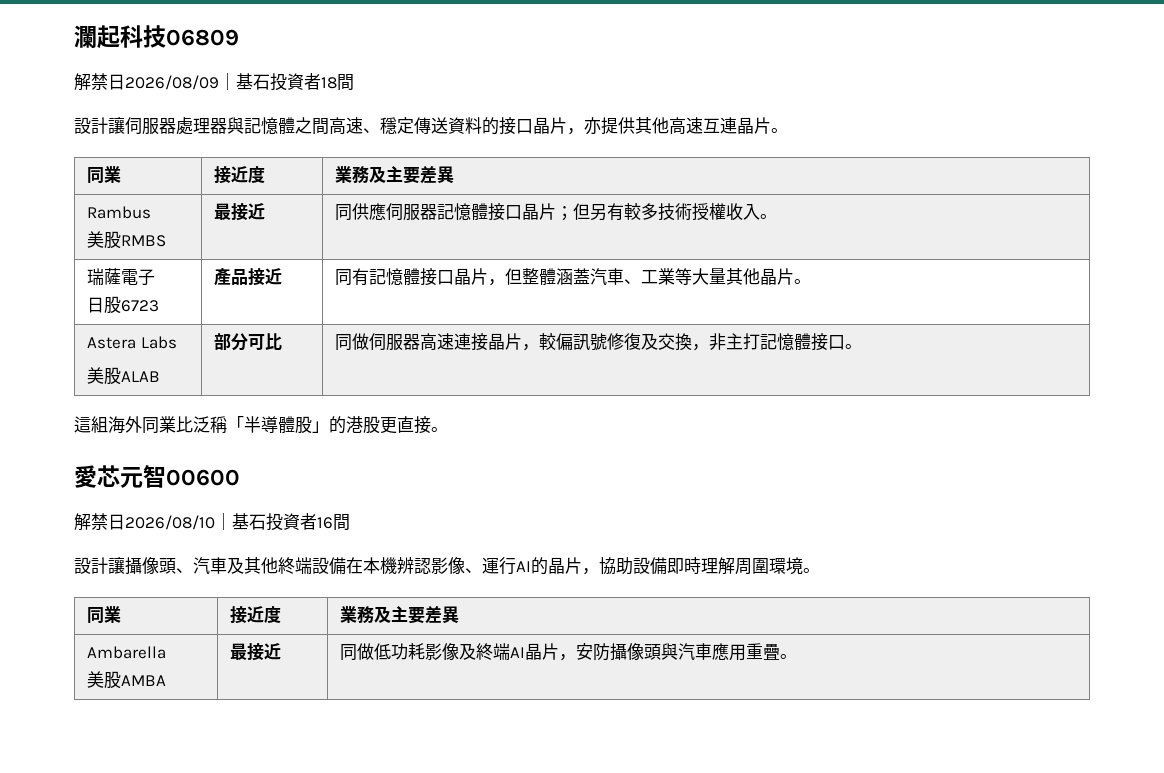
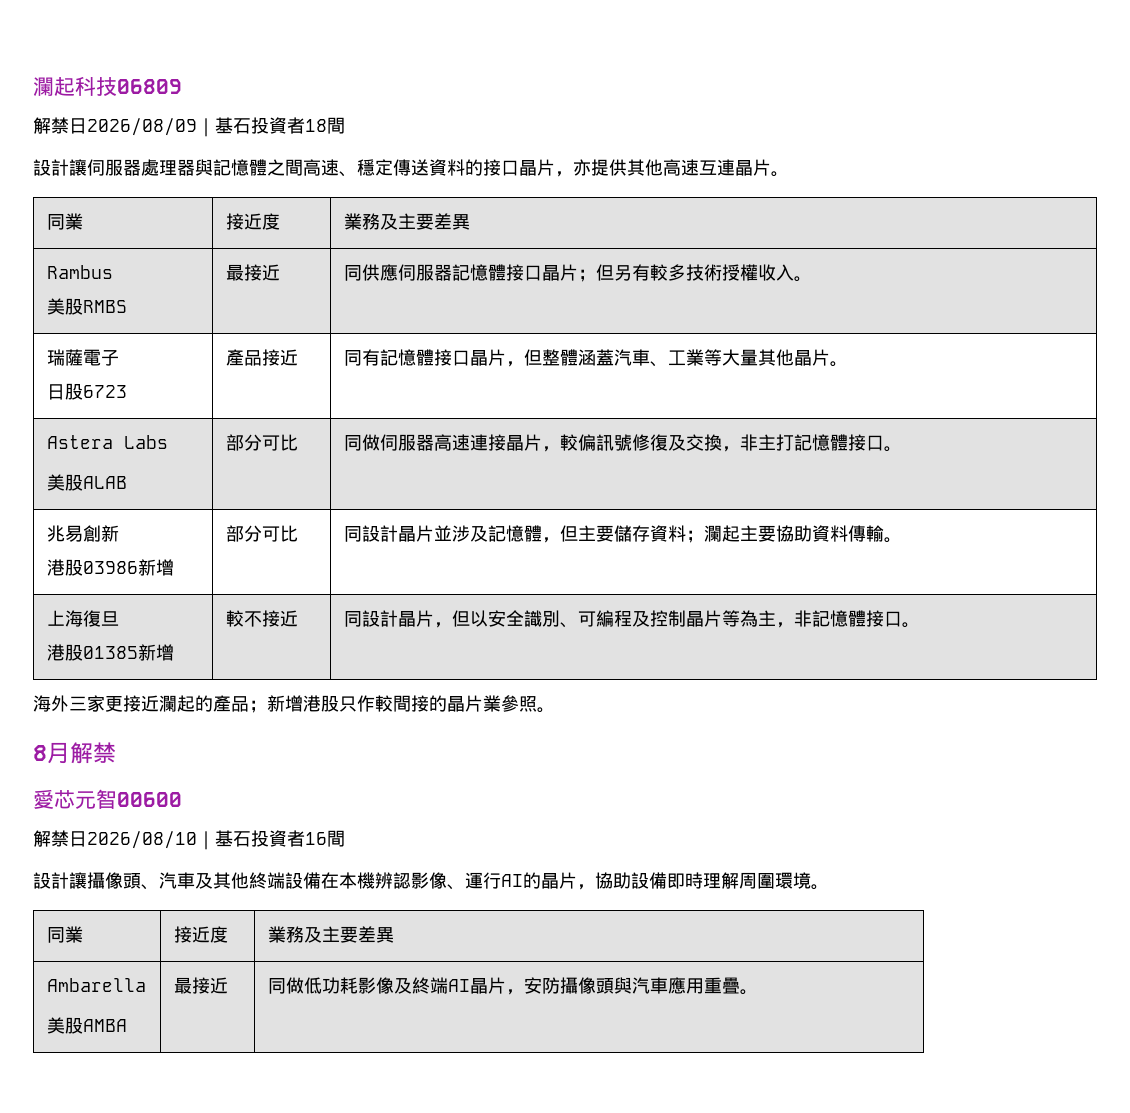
[74,416,448,434] // 這組海外同業比泛稱「半導體股」的港股更直接。 -> [46,525,119,542] [46,559,174,576] [225,525,298,542] [343,525,902,543] [46,610,119,627] [46,644,174,661] [225,610,298,627] [343,610,920,628] [33,695,555,713] [33,742,116,764] // 兆易創新 // 港股03986新增 | 部分可比 | 同設計晶片並涉及記憶體，但主要儲存資料；瀾起主要協助資料傳輸。 // 上海復旦 // 港股01385新增 | 較不接近 | 同設計晶片，但以安全識別、可編程及控制晶片等為主，非記憶體接口。 // 海外三家更接近瀾起的產品；新增港股只作較間接的晶片業參照。 // 8月解禁

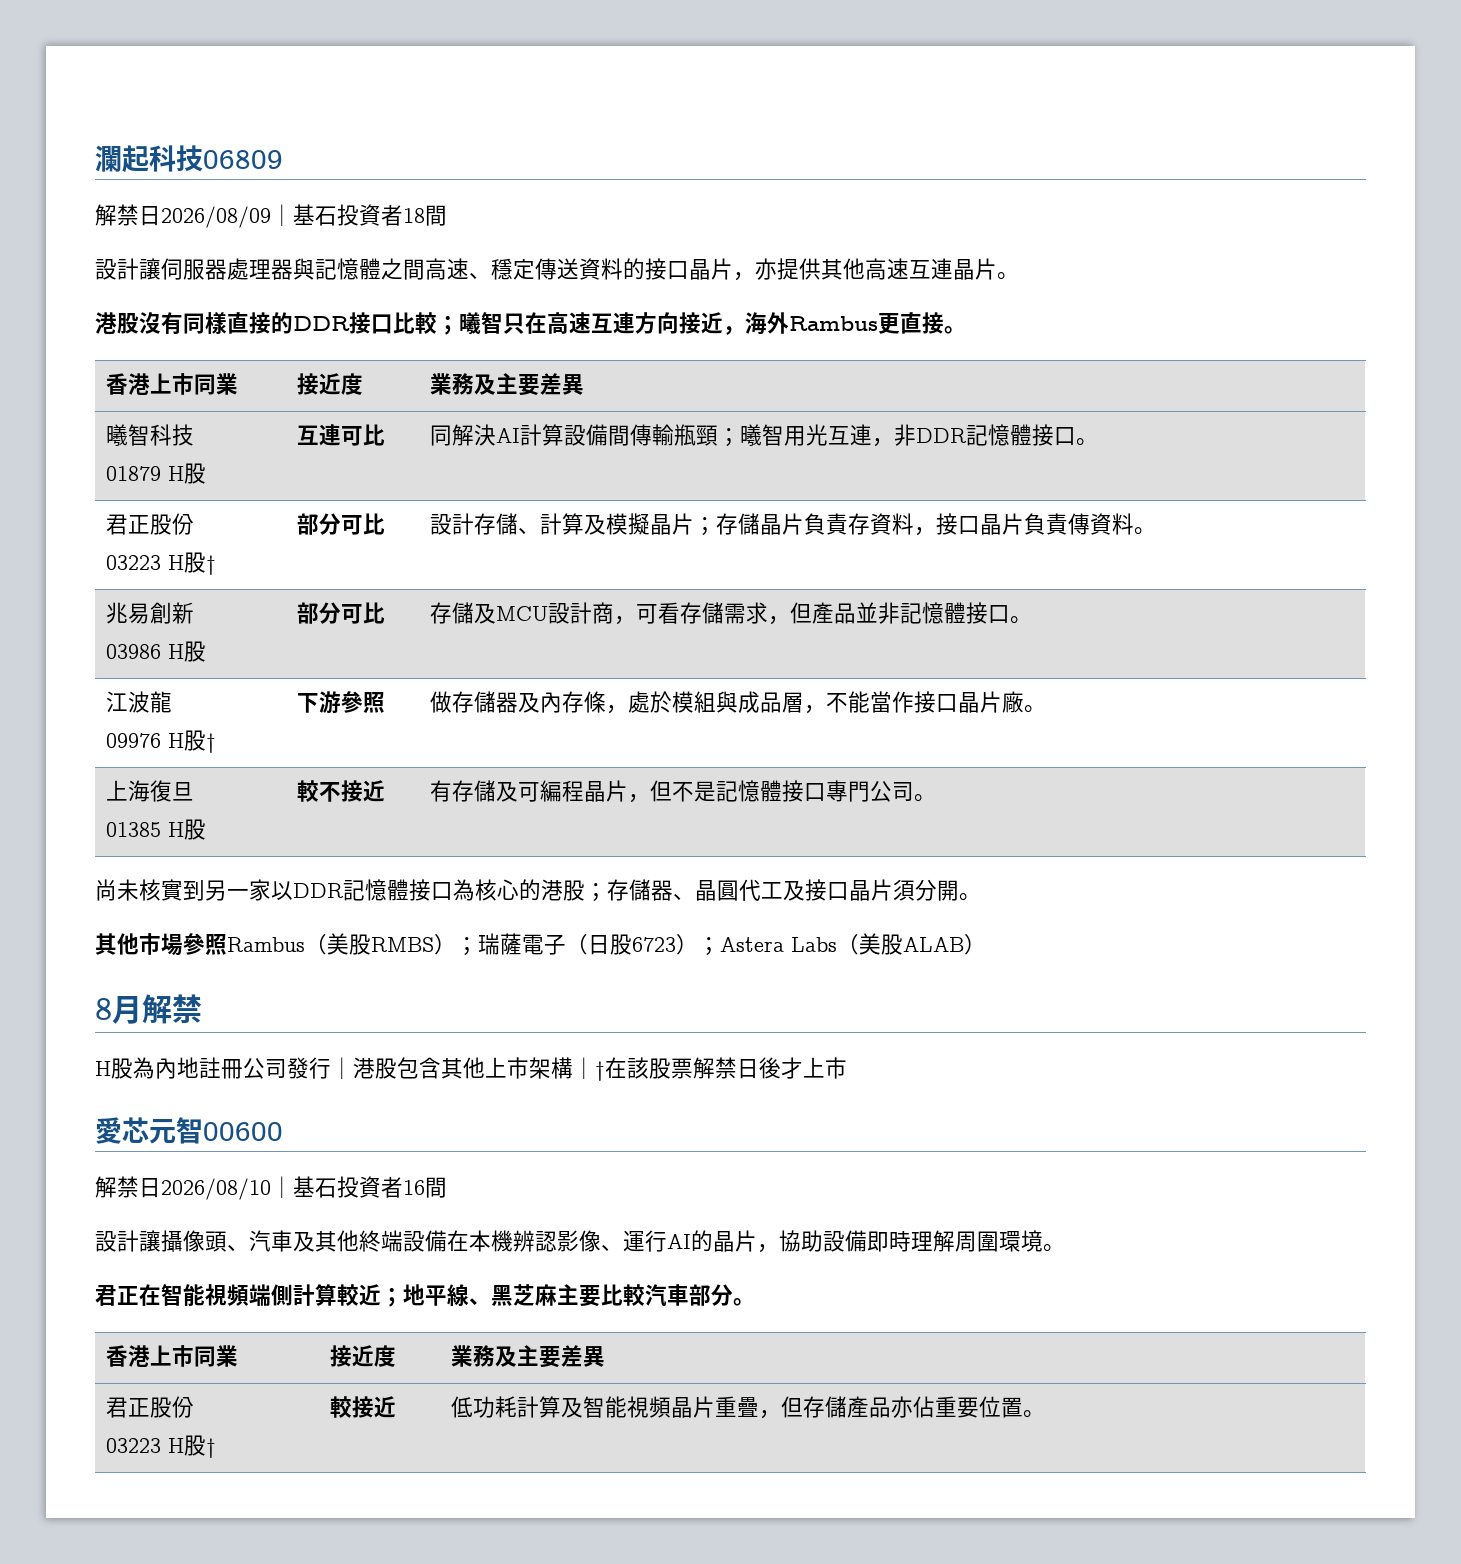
[46,213,83,230] [225,213,280,230] [343,213,470,230] [46,265,113,279] [46,298,127,315] [225,264,280,281] [343,264,812,282] [46,349,119,366] [46,383,127,400] [225,349,298,366] [343,349,848,367] [46,435,168,449] [46,474,127,491] [225,434,298,451] [343,434,902,452] [46,525,119,542] [46,559,174,576] [225,525,298,542] [343,525,884,543] // 同業 | 接近度 | 業務及主要差異 // Rambus // 美股RMBS | 最接近 | 同供應伺服器記憶體接口晶片；但另有較多技術授權收入。 // 瑞薩電子 // 日股6723 | 產品接近 | 同有記憶體接口晶片，但整體涵蓋汽車、工業等大量其他晶片。 // Astera Labs // 美股ALAB | 部分可比 | 同做伺服器高速連接晶片，較偏訊號修復及交換，非主打記憶體接口。 // 兆易創新 // 港股03986新增 | 部分可比 | 同設計晶片並涉及記憶體，但主要儲存資料；瀾起主要協助資料傳輸 -> [95,312,966,335] [106,373,239,395] [297,373,364,395] [430,373,585,396] [106,424,195,446] [106,463,207,484] [297,424,386,446] [430,424,1099,447] [106,513,195,535] [106,552,217,575] [297,513,386,535] [430,513,1157,536] [106,602,195,624] [106,641,207,662] [297,602,386,624] [430,602,1033,625] [106,691,173,713] [106,730,217,753] [297,691,386,714] [430,691,1025,714] // 港股沒有同樣直接的DDR接口比較；曦智只在高速互連方向接近，海外Rambus更直接。 // 香港上市同業 | 接近度 | 業務及主要差異 // 曦智科技 // 01879 H股 | 互連可比 | 同解決AI計算設備間傳輸瓶頸；曦智用光互連，非DDR記憶體接口。 // 君正股份 // 03223 H股† | 部分可比 | 設計存儲、計算及模擬晶片；存儲晶片負責存資料，接口晶片負責傳資料。 // 兆易創新 // 03986 H股 | 部分可比 | 存儲及MCU設計商，可看存儲需求，但產品並非記憶體接口。 // 江波龍 // 09976 H股† | 下游參照 | 做存儲器及內存條，處於模組與成品層，不能當作接口晶片廠
[46,644,174,661] 港股01385新增 -> [106,819,207,840] 01385 H股
[343,610,920,628] [33,695,555,713] [33,742,116,764] 同設計晶片，但以安全識別、可編程及控制晶片等為主，非記憶體接口。 // 海外三家更接近瀾起的產品；新增港股只作較間接的晶片業參照。 // 8月解禁 -> [430,780,937,803] [95,879,981,902] [95,933,986,956] [95,994,202,1024] [95,1057,847,1081] 有存儲及可編程晶片，但不是記憶體接口專門公司。 // 尚未核實到另一家以DDR記憶體接口為核心的港股；存儲器、晶圓代工及接口晶片須分開。 // 其他市場參照Rambus（美股RMBS）；瑞薩電子（日股6723）；Astera Labs（美股ALAB） // 8月解禁 // H股為內地註冊公司發行｜港股包含其他上市架構｜†在該股票解禁日後才上市
[46,926,83,943] [173,926,228,943] [267,926,394,943] [46,978,146,992] [46,1017,127,1034] [173,977,228,994] [267,977,740,995] // 同業 | 接近度 | 業務及主要差異 // Ambarella // 美股AMBA | 最接近 | 同做低功耗影像及終端AI晶片，安防攝像頭與汽車應用重疊 -> [95,1284,755,1307] [106,1345,239,1367] [330,1345,397,1367] [451,1345,606,1368] [106,1396,195,1418] [106,1435,217,1458] [330,1396,397,1418] [451,1396,1024,1419] // 君正在智能視頻端側計算較近；地平線、黑芝麻主要比較汽車部分。 // 香港上市同業 | 接近度 | 業務及主要差異 // 君正股份 // 03223 H股† | 較接近 | 低功耗計算及智能視頻晶片重疊，但存儲產品亦佔重要位置

